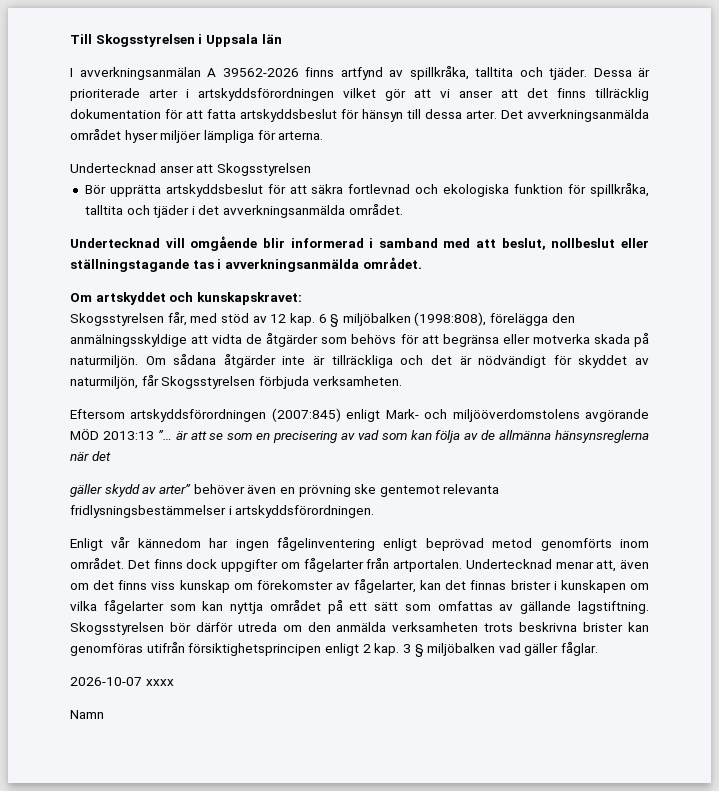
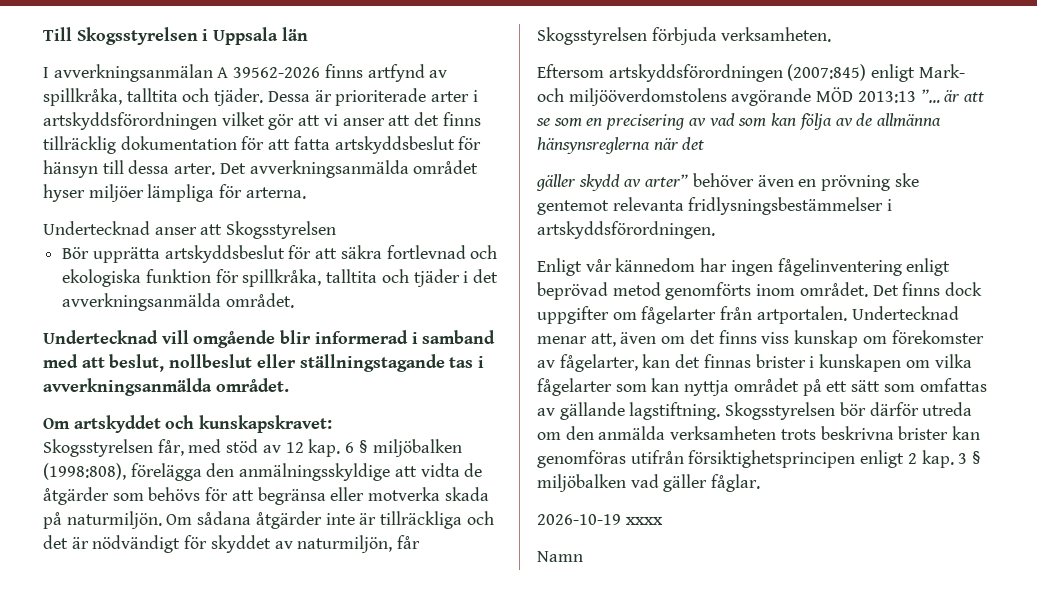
[70,677,142,686] 2026-10-07 -> [537,514,621,525] 2026-10-19

